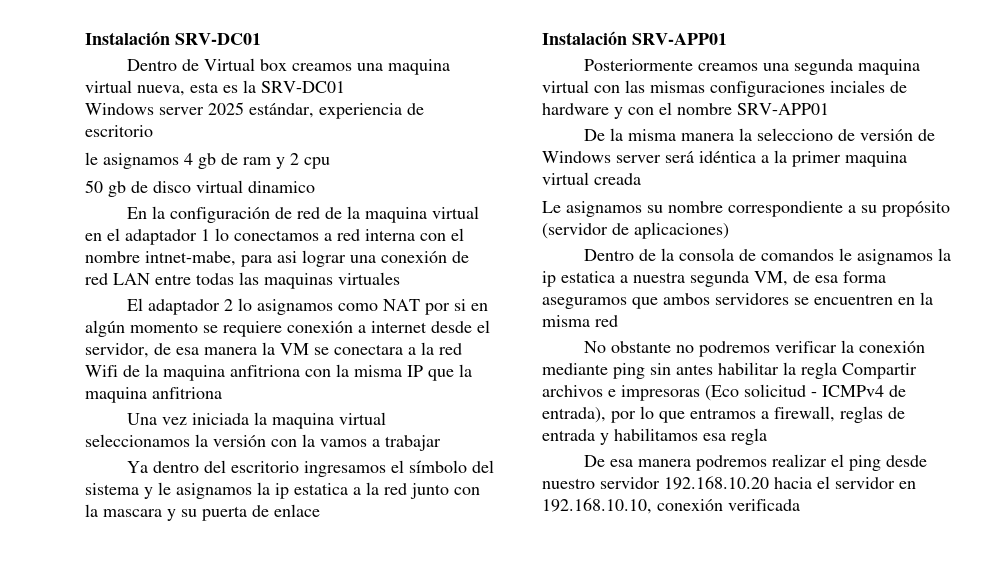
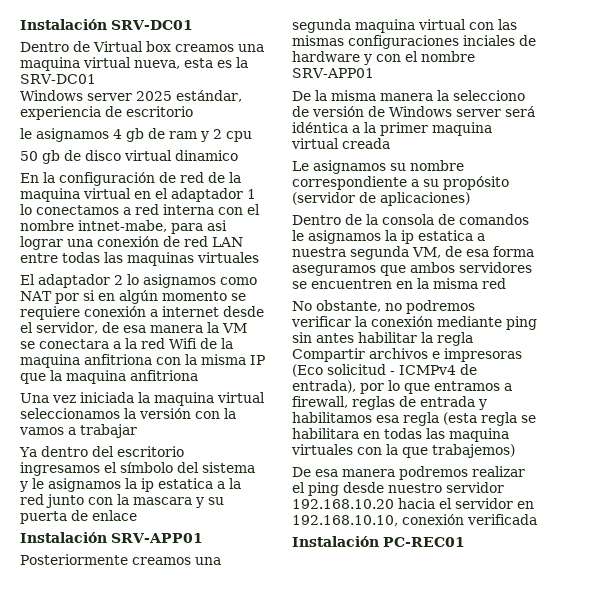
[610,341,671,353] obstante -> [316,300,381,312] obstante,
(767, 436) none -> [443,412,536,426] [292,428,509,442] [291,444,515,458] (esta regla se habilitara en todas las maquina virtuales con la que trabajemos)
(800, 505) none -> [292,536,465,547] // Instalación PC-REC01

